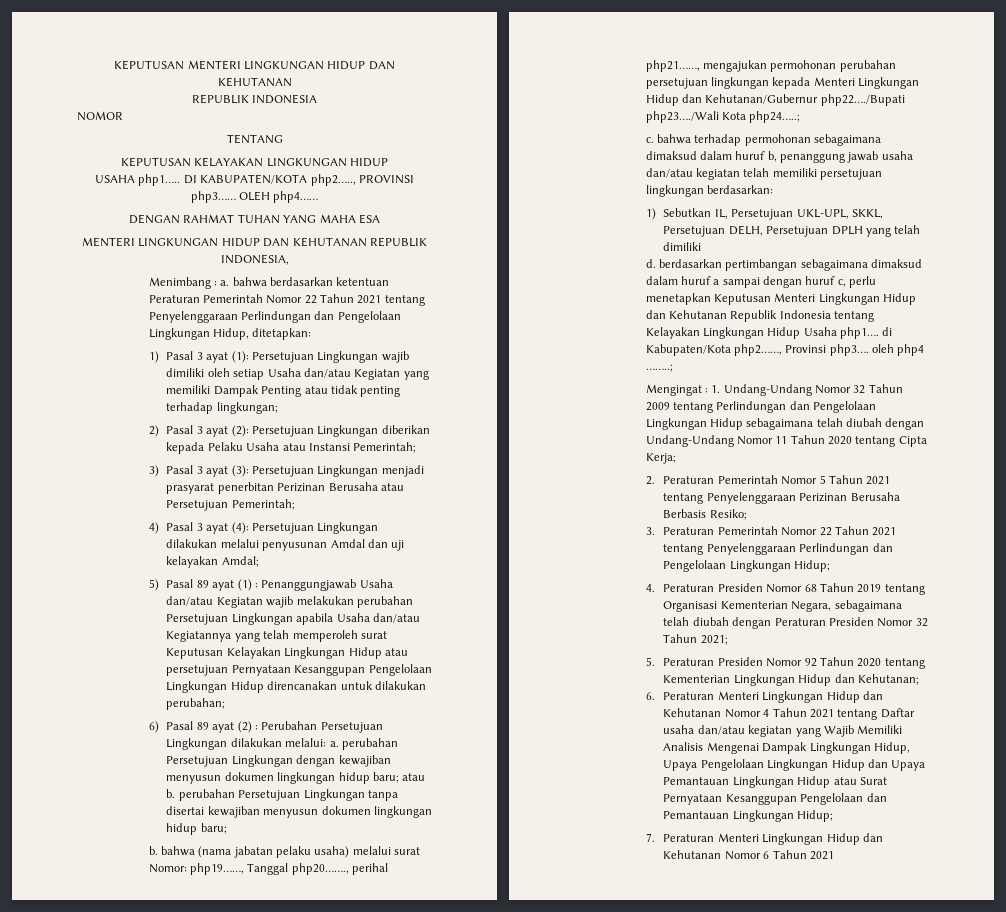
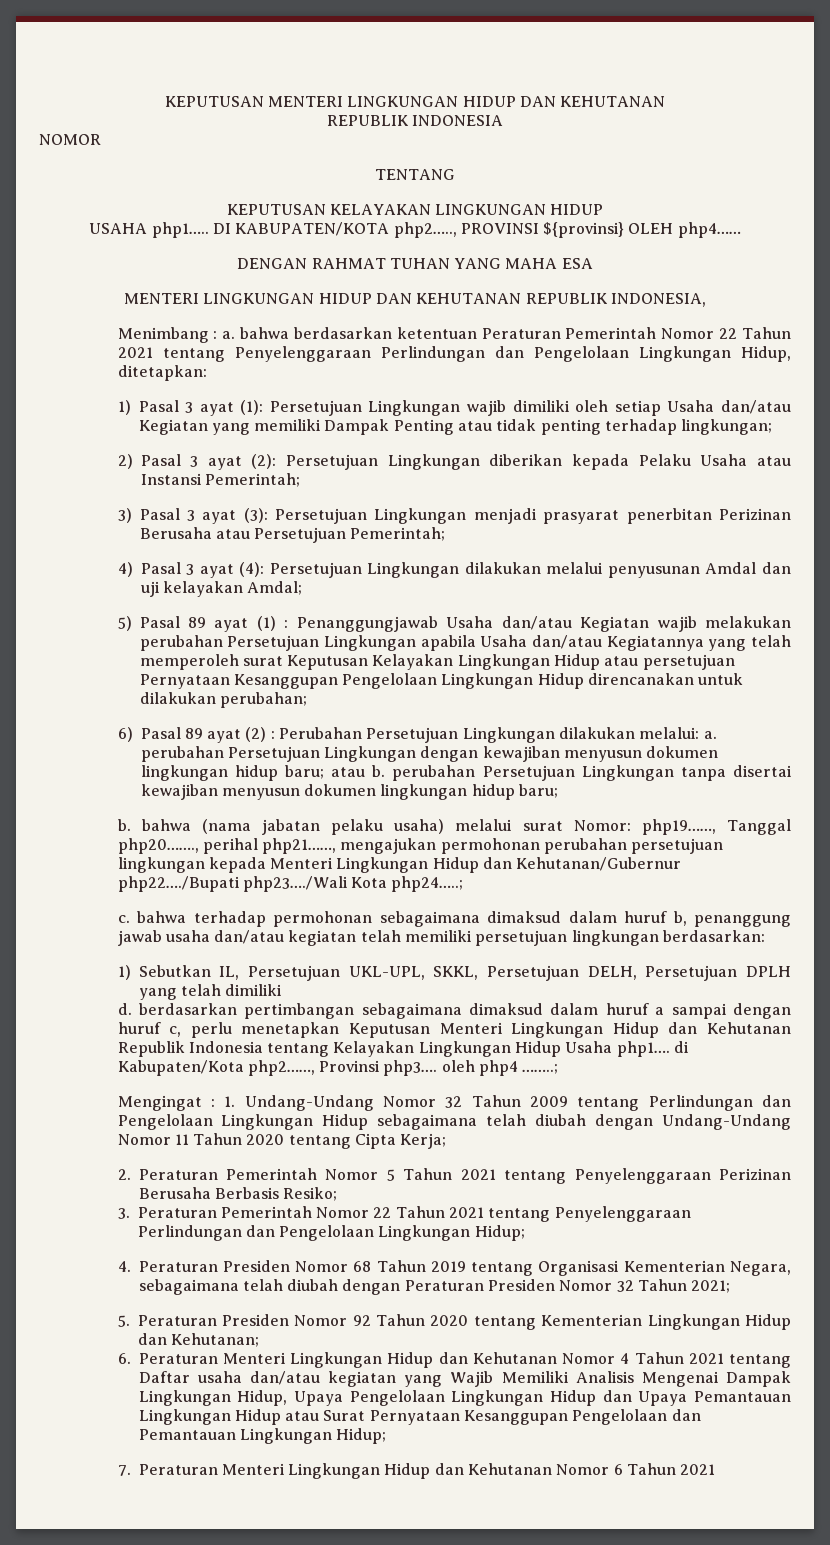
[190,191,236,203] php3…… -> [543,222,625,238] ${provinsi}

